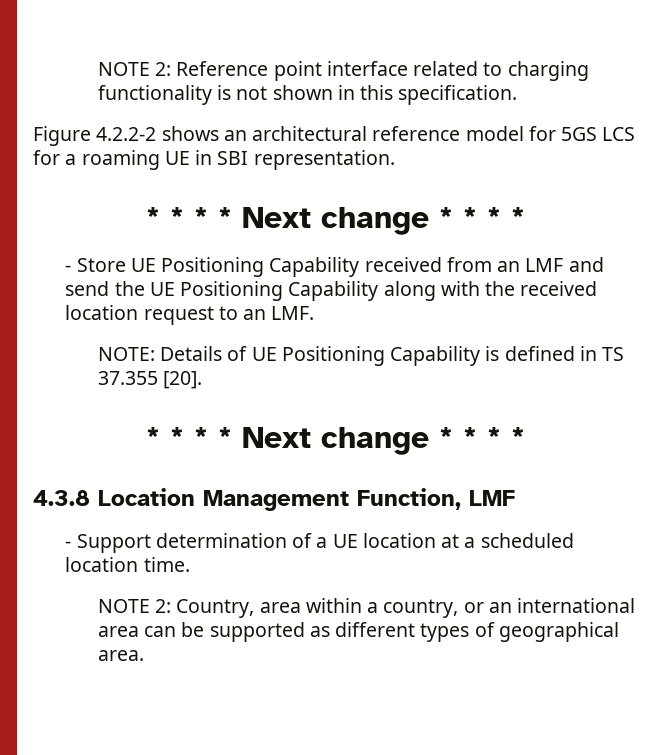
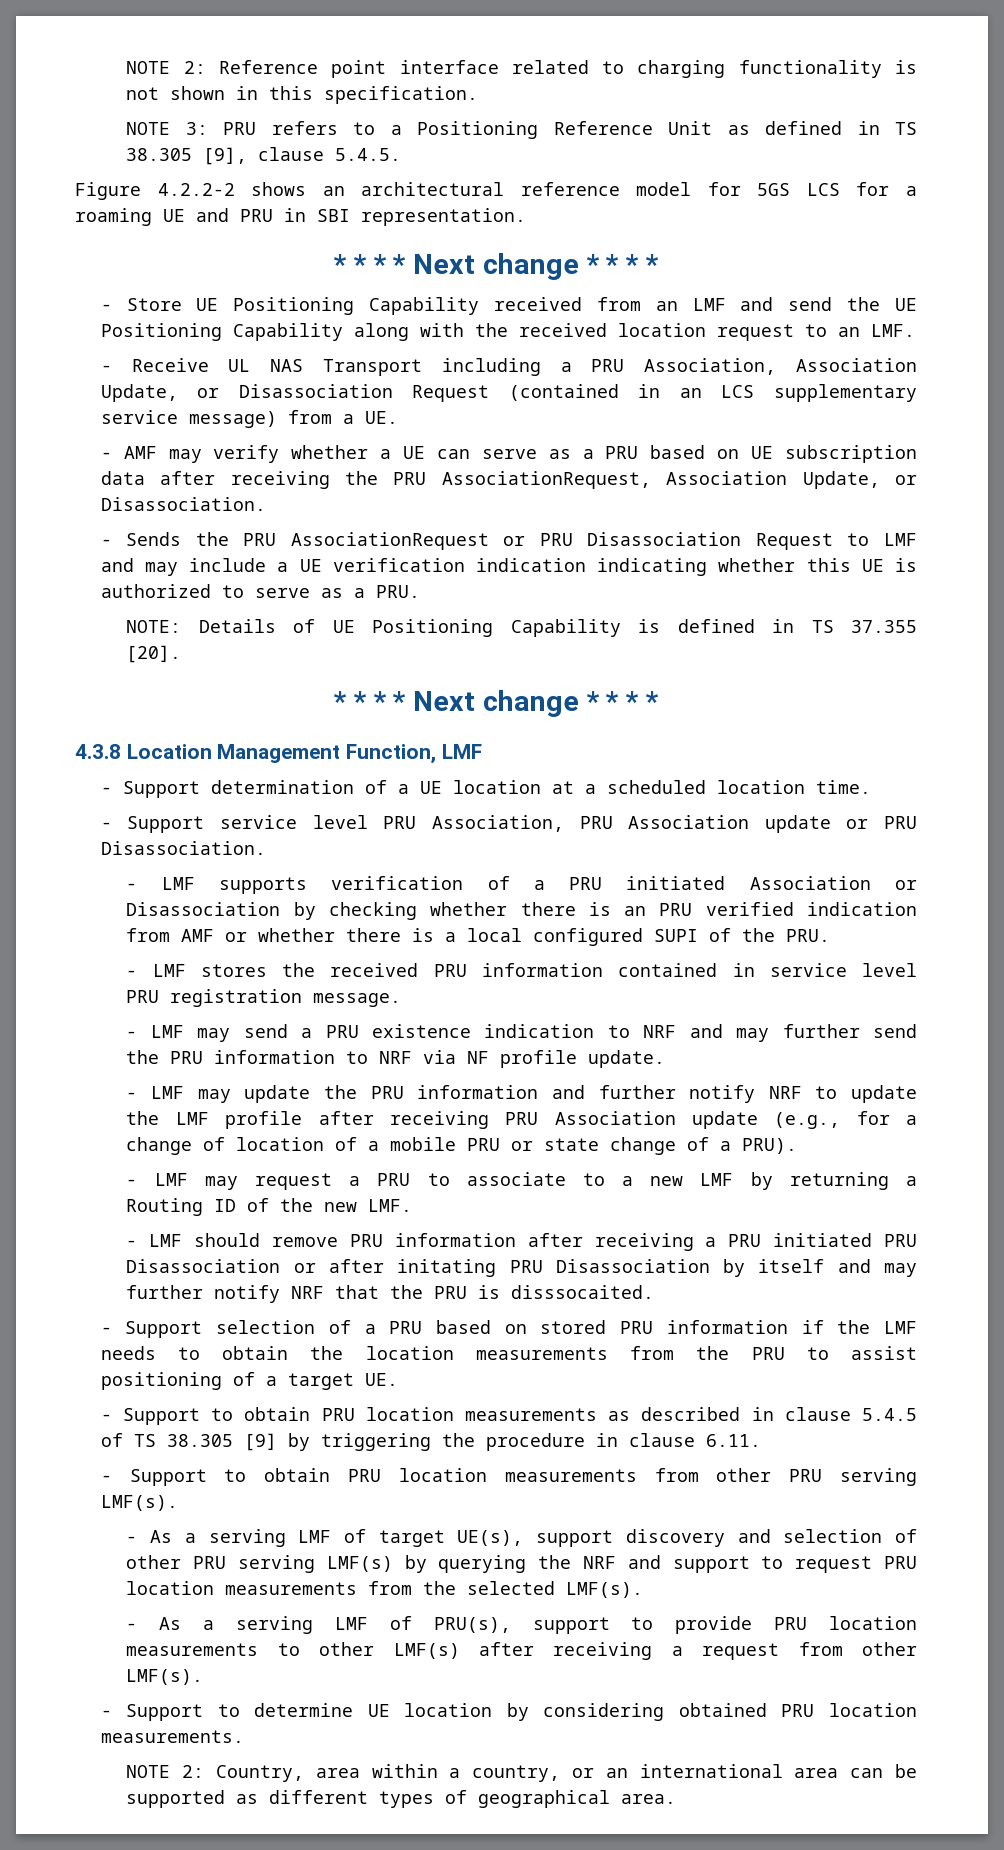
(518, 95) none -> [126,121,917,139] [126,147,402,165] // NOTE 3: PRU refers to a Positioning Reference Unit as defined in TS 38.305 [9], clause 5.4.5.
(190, 158) none -> [196,208,273,222] and PRU
(315, 313) none -> [100,358,917,376] [100,384,918,402] [100,410,398,428] [100,445,917,463] [100,471,918,489] [100,497,266,511] [100,532,917,550] [100,558,918,576] [100,584,420,598] // - Receive UL NAS Transport including a PRU Association, Association Update, or Disassociation Request (contained in an LCS supplementary service message) from a UE. // - AMF may verify whether a UE can serve as a PRU based on UE subscription data after receiving the PRU AssociationRequest, Association Update, or Disassociation. // - Sends the PRU AssociationRequest or PRU Disassociation Request to LMF and may include a UE verification indication indicating whether this UE is authorized to serve as a PRU.
(190, 564) none -> [100,815,917,833] [100,841,266,855] [126,876,917,894] [126,902,918,920] [126,928,831,946] [126,963,917,977] [126,989,402,1007] [126,1024,918,1042] [126,1050,666,1068] [126,1085,917,1103] [126,1111,917,1129] [126,1137,798,1155] [126,1172,918,1190] [126,1198,413,1216] [126,1233,917,1251] [126,1259,918,1277] [126,1285,655,1303] [100,1320,917,1338] [100,1346,918,1360] [100,1372,398,1390] [100,1407,918,1425] [100,1433,761,1451] [100,1468,918,1486] [100,1495,178,1511] [126,1529,917,1547] [126,1555,918,1573] [126,1581,644,1598] [126,1616,917,1634] [126,1642,917,1660] [126,1669,204,1685] [100,1703,917,1721] [100,1730,244,1743] // - Support service level PRU Association, PRU Association update or PRU Disassociation. // - LMF supports verification of a PRU initiated Association or Disassociation by checking whether there is an PRU verified indication from AMF or whether there is a local configured SUPI of the PRU. // - LMF stores the received PRU information contained in service level PRU registration message. // - LMF may send a PRU existence indication to NRF and may further send the PRU information to NRF via NF profile update. // - LMF may update the PRU information and further notify NRF to update the LMF profile after receiving PRU Association update (e.g., for a change of location of a mobile PRU or state change of a PRU). // - LMF may request a PRU to associate to a new LMF by returning a Routing ID of the new LMF. // - LMF should remove PRU information after receiving a PRU initiated PRU Disassociation or after initating PRU Disassociation by itself and may further notify NRF that the PRU is disssocaited. // - Support selection of a PRU based on stored PRU information if the LMF needs to obtain the location measurements from the PRU to assist positioning of a target UE. // - Support to obtain PRU location measurements as described in clause 5.4.5 of TS 38.305 [9] by triggering the procedure in clause 6.11. // - Support to obtain PRU location measurements from other PRU serving LMF(s). // - As a serving LMF of target UE(s), support discovery and selection of other PRU serving LMF(s) by querying the NRF and support to request PRU location measurements from the selected LMF(s). // - As a serving LMF of PRU(s), support to provide PRU location measurements to other LMF(s) after receiving a request from other LMF(s). // - Support to determine UE location by considering obtained PRU location measurements.

